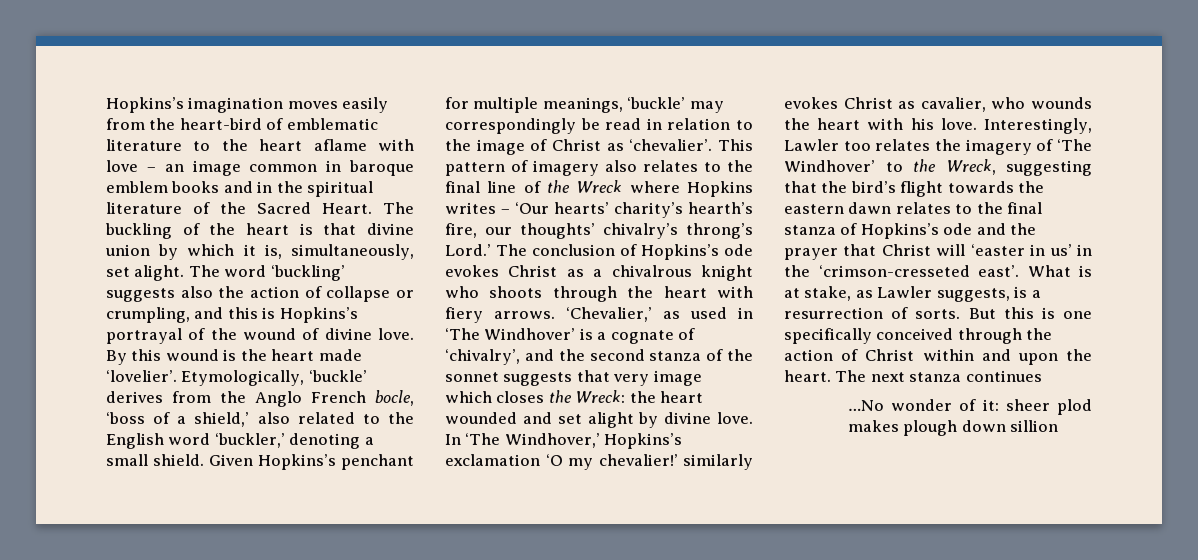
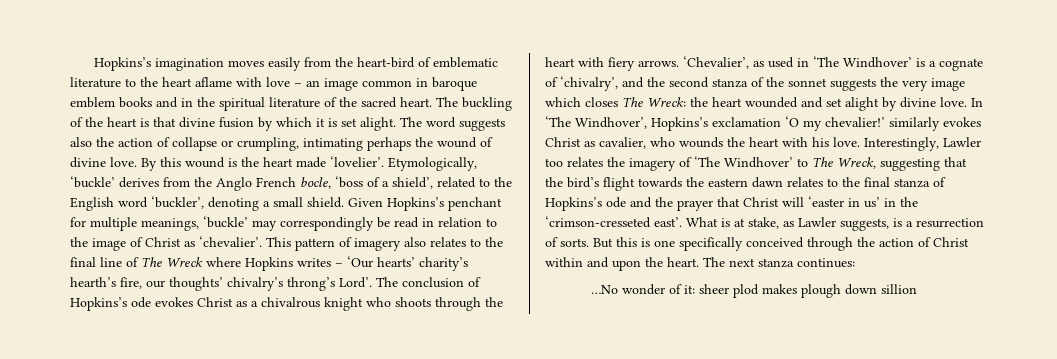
[257,202,372,214] Sacred Heart. -> [361,97,432,108] sacred heart.
[105,244,150,256] union -> [219,117,254,128] fusion
[264,244,415,260] is, simultaneously, -> [328,118,337,127] is
[270,265,345,281] ‘buckling’ -> (456, 122) none
[194,307,358,323] [106,328,206,344] and this is Hopkins’s portrayal of -> [303,137,411,151] intimating perhaps
[194,412,290,427] shield,’ also -> [392,177,433,189] shield’,
[214,433,285,448] ‘buckler,’ -> [151,196,204,209] ‘buckler’,
[547,180,570,193] the -> [141,257,162,267] The
[445,244,491,256] Lord.’ -> [339,277,372,288] Lord’.
[566,307,652,322] ‘Chevalier,’ -> [683,56,749,69] ‘Chevalier’,
[576,370,610,382] that -> [880,77,898,87] the
[548,390,572,403] the -> [622,97,643,107] The
[504,433,600,448] Windhover,’ -> [575,117,647,129] Windhover’,
[913,159,936,172] the -> [812,157,833,167] The
[965,370,1042,382] continues -> [797,258,855,268] continues:

